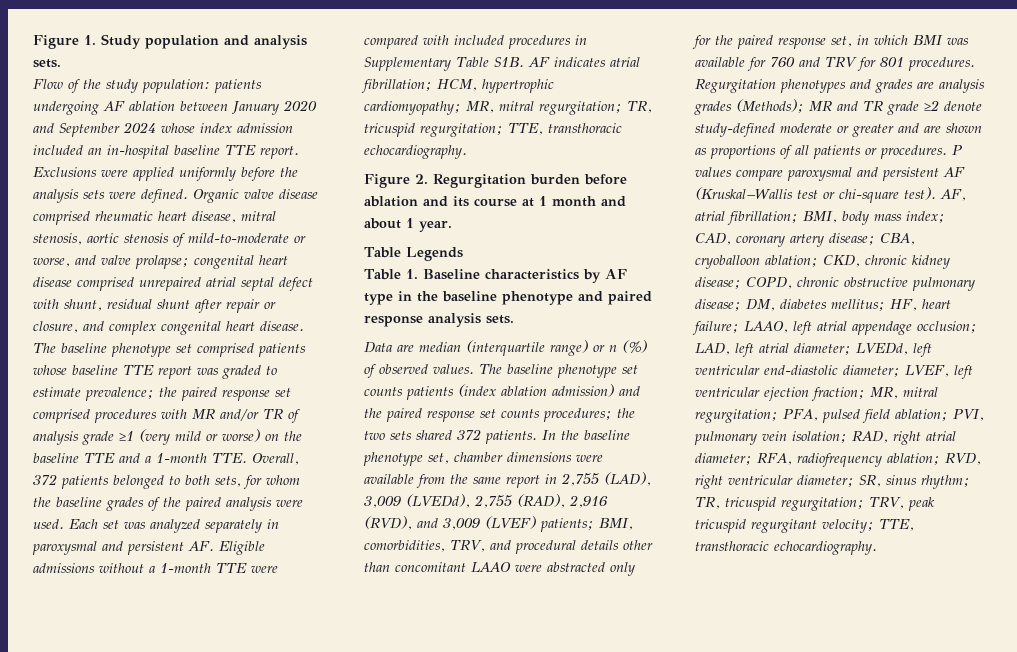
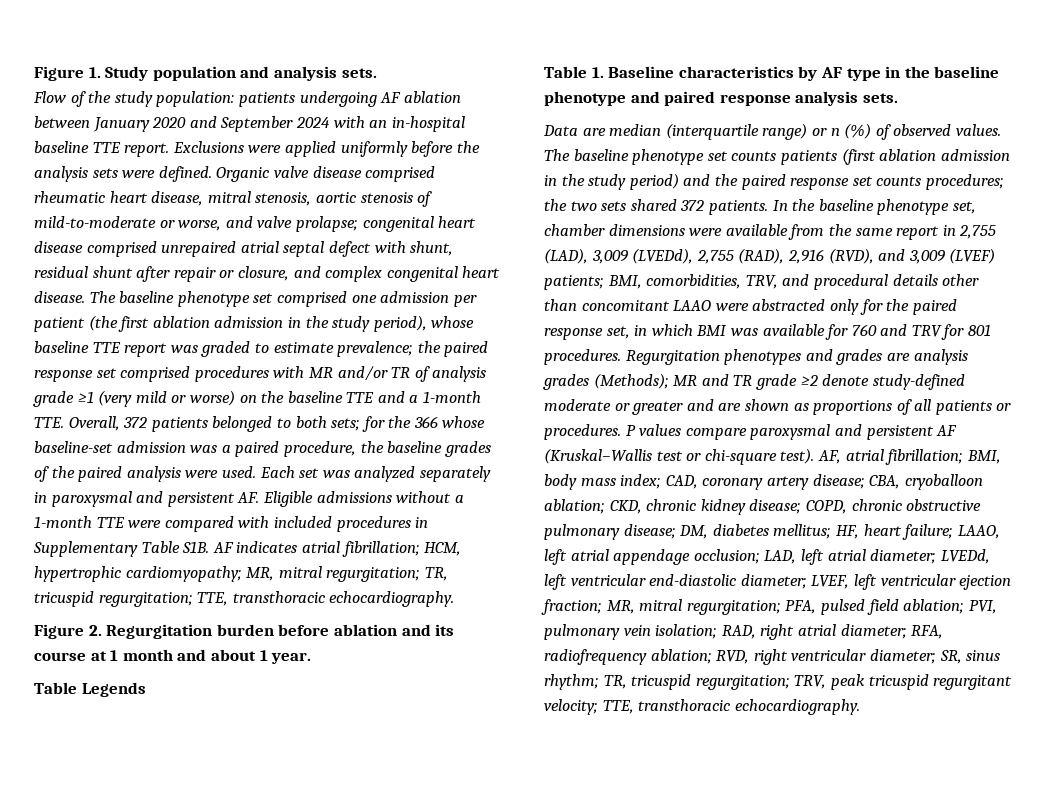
[161,123,293,133] [33,145,83,155] whose index admission included -> [333,116,365,128] with
[258,343,306,357] patients -> [351,291,477,307] [34,315,427,332] one admission per patient (the first ablation admission in the study period),
[215,475,300,489] sets, for whom -> [331,416,486,432] [34,441,356,457] sets; for the 366 whose baseline-set admission was a paired procedure,
[458,384,614,397] (index ablation admission) -> [841,148,1010,165] [544,173,679,190] (first ablation admission in the study period)

